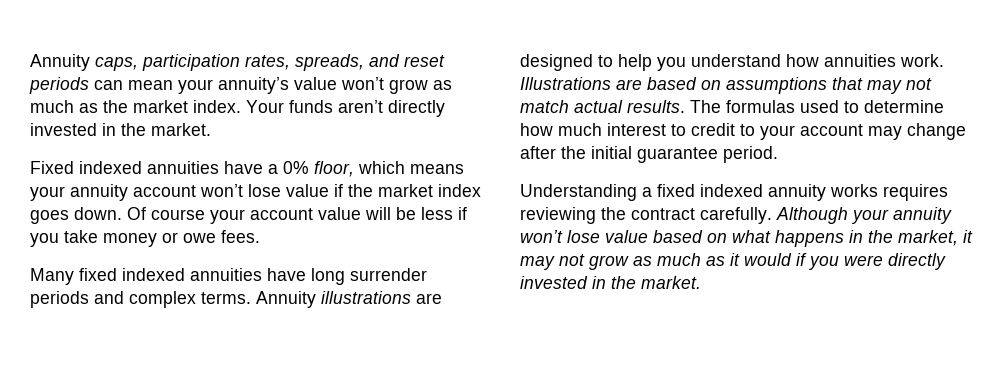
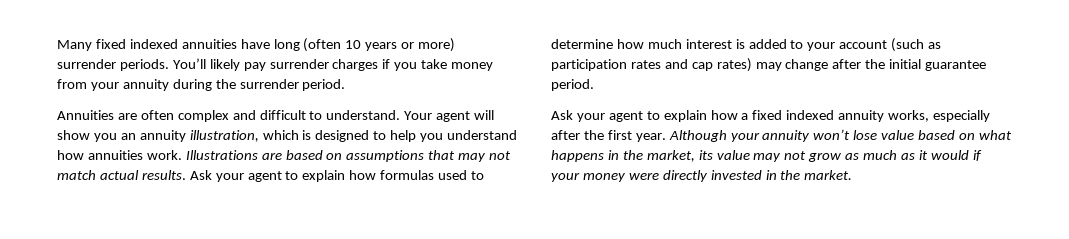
[30,54,445,71] [29,77,452,94] [30,100,445,117] [30,123,211,136] [30,161,464,177] [30,184,481,201] [30,207,467,224] [30,230,260,247] Annuity caps, participation rates, spreads, and reset periods can mean your annuity’s value won’t grow as much as the market index. Your funds aren’t directly invested in the market. // Fixed indexed annuities have a 0% floor, which means your annuity account won’t lose value if the market index goes down. Of course your account value will be less if you take money or owe fees. // -> (57, 45) none
[350,268,427,281] [30,291,442,308] surrender periods and complex terms. Annuity illustrations are -> [303,38,456,52] [57,58,494,71] [57,79,346,91] [57,110,495,122] [57,130,312,142] (often 10 years or more) surrender periods. You’ll likely pay surrender charges if you take money from your annuity during the surrender period. // Annuities are often complex and difficult to understand. Your agent will show you an annuity illustration, which is
[690,100,721,113] The -> [189,170,377,182] Ask your agent to explain how
[671,123,735,136] to credit -> [735,39,787,49] is added
(863, 130) none -> [891,38,942,52] [551,58,752,72] (such as participation rates and cap rates)
[520,184,948,201] [520,207,772,224] Understanding a fixed indexed annuity works requires reviewing the contract carefully. -> [551,110,991,122] [551,130,666,142] Ask your agent to explain how a fixed indexed annuity works, especially after the first year.
[963,230,973,243] it -> [698,150,750,160] its value
[809,256,839,270] you -> [551,172,626,182] your money

